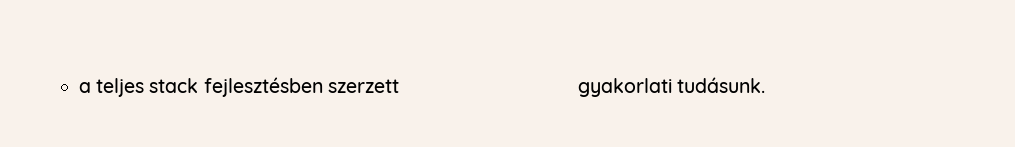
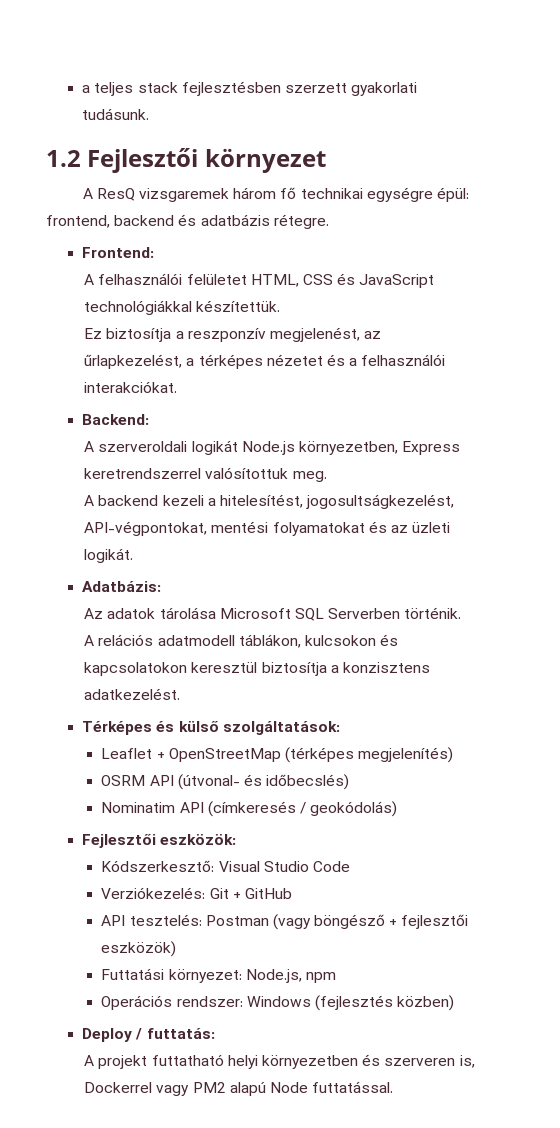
(766, 85) none -> [46,148,326,173] [82,187,470,202] [46,214,329,229] [82,247,155,258] [84,273,435,288] [84,300,281,315] [84,327,382,342] [84,354,446,369] [84,381,178,393] [82,414,150,425] [84,440,461,455] [84,467,327,482] [84,494,455,509] [84,521,451,536] [84,548,134,563] [82,581,162,592] [84,607,462,621] [84,634,399,648] [84,662,431,676] [84,688,181,700] [82,721,340,735] [101,747,454,763] [101,774,350,790] [101,801,398,817] [82,834,237,848] [101,860,350,872] [101,887,292,899] [101,914,469,930] [101,941,177,957] [101,968,336,983] [101,995,455,1011] [82,1028,215,1042] [84,1054,475,1069] [84,1081,394,1096] // 1.2 Fejlesztői környezet // A ResQ vizsgaremek három fő technikai egységre épül: frontend, backend és adatbázis rétegre. // Frontend: // A felhasználói felületet HTML, CSS és JavaScript technológiákkal készítettük. // Ez biztosítja a reszponzív megjelenést, az űrlapkezelést, a térképes nézetet és a felhasználói interakciókat. // Backend: // A szerveroldali logikát Node.js környezetben, Express keretrendszerrel valósítottuk meg. // A backend kezeli a hitelesítést, jogosultságkezelést, API-végpontokat, mentési folyamatokat és az üzleti logikát. // Adatbázis: // Az adatok tárolása Microsoft SQL Serverben történik. // A relációs adatmodell táblákon, kulcsokon és kapcsolatokon keresztül biztosítja a konzisztens adatkezelést. // Térképes és külső szolgáltatások: // Leaflet + OpenStreetMap (térképes megjelenítés) // OSRM API (útvonal- és időbecslés) // Nominatim API (címkeresés / geokódolás) // Fejlesztői eszközök: // Kódszerkesztő: Visual Studio Code // Verziókezelés: Git + GitHub // API tesztelés: Postman (vagy böngésző + fejlesztői eszközök) // Futtatási környezet: Node.js, npm // Operációs rendszer: Windows (fejlesztés közben) // Deploy / futtatás: // A projekt futtatható helyi környezetben és szerveren is, Dockerrel vagy PM2 alapú Node futtatással.

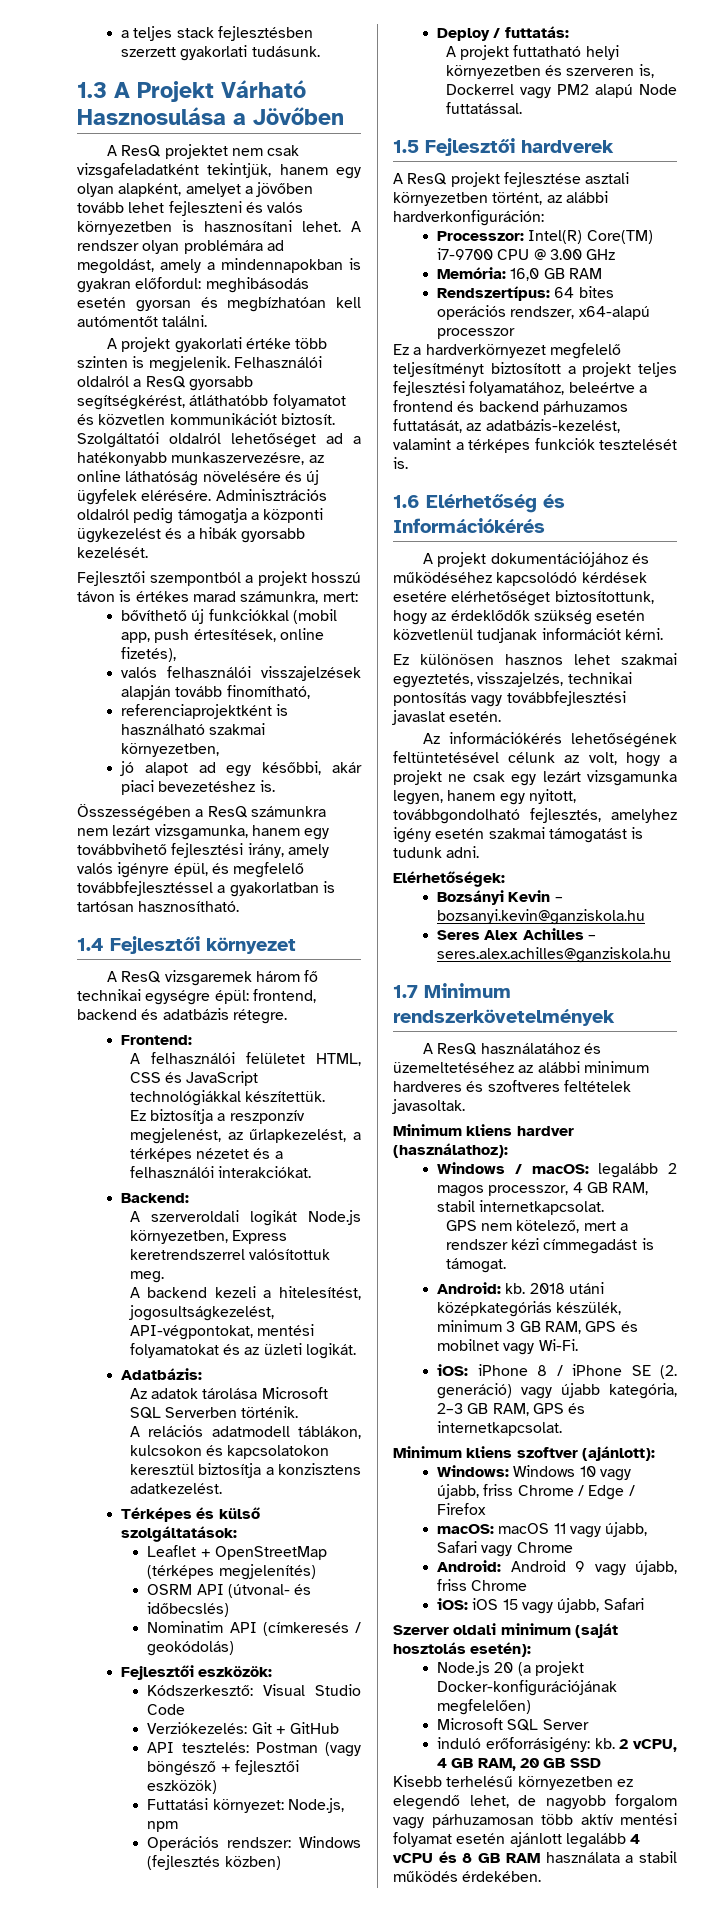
[46,150,81,167] 1.2 -> [77,80,306,102] [77,107,344,125] [106,144,300,159] [77,163,361,179] [77,182,314,197] [77,201,304,216] [77,220,361,235] [77,240,284,254] [77,258,361,274] [77,277,309,293] [77,297,361,312] [77,315,208,327] [106,337,328,353] [77,356,322,372] [77,376,253,391] [77,394,346,410] [77,413,335,425] [77,432,361,448] [77,452,324,466] [77,470,320,486] [77,489,327,505] [77,508,324,524] [77,527,306,543] [77,547,148,558] [77,571,361,586] [77,590,358,604] [120,609,337,624] [120,628,324,643] [120,647,176,662] [120,666,361,681] [120,685,310,700] [120,704,289,719] [120,723,266,735] [120,743,219,757] [119,761,362,777] [120,780,275,795] [77,804,326,821] [77,824,330,840] [77,843,329,858] [77,862,305,878] [77,881,335,897] [77,901,240,912] [77,938,104,951] 1.3 A Projekt Várható Hasznosulása a Jövőben // A ResQ projektet nem csak vizsgafeladatként tekintjük, hanem egy olyan alapként, amelyet a jövőben tovább lehet fejleszteni és valós környezetben is hasznosítani lehet. A rendszer olyan problémára ad megoldást, amely a mindennapokban is gyakran előfordul: meghibásodás esetén gyorsan és megbízhatóan kell autómentőt találni. // A projekt gyakorlati értéke több szinten is megjelenik. Felhasználói oldalról a ResQ gyorsabb segítségkérést, átláthatóbb folyamatot és közvetlen kommunikációt biztosít. Szolgáltatói oldalról lehetőséget ad a hatékonyabb munkaszervezésre, az online láthatóság növelésére és új ügyfelek elérésére. Adminisztrációs oldalról pedig támogatja a központi ügykezelést és a hibák gyorsabb kezelését. // Fejlesztői szempontból a projekt hosszú távon is értékes marad számunkra, mert: // bővíthető új funkciókkal (mobil app, push értesítések, online fizetés), // valós felhasználói visszajelzések alapján tovább finomítható, // referenciaprojektként is használható szakmai környezetben, // jó alapot ad egy későbbi, akár piaci bevezetéshez is. // Összességében a ResQ számunkra nem lezárt vizsgamunka, hanem egy továbbvihető fejlesztési irány, amely valós igényre épül, és megfelelő továbbfejlesztéssel a gyakorlatban is tartósan hasznosítható. // 1.4
(394, 1087) none -> [393,138,614,156] [393,172,630,187] [393,191,608,206] [393,210,544,226] [436,230,653,244] [436,248,616,260] [436,267,602,281] [436,286,614,301] [436,305,650,320] [436,328,515,339] [393,343,621,359] [393,362,677,377] [393,381,647,396] [393,400,628,415] [393,419,620,433] [393,438,677,453] [393,457,408,469] [393,494,565,513] [393,518,545,533] [422,552,649,567] [393,572,647,586] [393,590,654,606] [393,610,646,625] [393,628,663,643] [393,653,677,665] [393,672,632,688] [393,691,626,707] [392,710,502,725] [422,732,677,748] [393,751,677,767] [393,770,677,786] [393,789,576,805] [393,808,677,824] [393,827,644,843] [393,846,480,858] [393,871,505,887] [436,890,563,905] [436,909,645,925] [436,928,596,940] [436,947,671,963] [393,983,511,998] [393,1009,615,1026] [422,1043,601,1055] [393,1061,649,1073] [393,1080,631,1092] [392,1099,465,1114] [393,1124,574,1136] [393,1143,508,1158] [436,1162,677,1178] [436,1182,649,1197] [436,1200,605,1215] [445,1220,629,1233] [445,1238,654,1254] [445,1258,506,1273] [436,1282,604,1294] [436,1301,622,1317] [436,1320,638,1334] [436,1339,578,1355] [436,1364,677,1379] [436,1383,677,1399] [436,1403,586,1416] [436,1421,562,1436] [393,1446,655,1461] [436,1465,631,1481] [436,1484,635,1500] [436,1503,486,1515] [436,1522,648,1538] [436,1541,573,1557] [436,1560,677,1576] [436,1579,528,1591] [436,1598,644,1614] [393,1623,618,1638] [393,1642,532,1657] [436,1661,584,1676] [436,1680,617,1696] [436,1699,531,1715] [436,1718,589,1731] [436,1737,677,1753] [436,1758,601,1771] [393,1775,633,1790] [393,1794,677,1810] [393,1813,677,1829] [393,1832,641,1848] [393,1851,677,1863] [393,1871,542,1882] // 1.5 Fejlesztői hardverek // A ResQ projekt fejlesztése asztali környezetben történt, az alábbi hardverkonfiguráción: // Processzor: Intel(R) Core(TM) i7-9700 CPU @ 3.00 GHz // Memória: 16,0 GB RAM // Rendszertípus: 64 bites operációs rendszer, x64-alapú processzor // Ez a hardverkörnyezet megfelelő teljesítményt biztosított a projekt teljes fejlesztési folyamatához, beleértve a frontend és backend párhuzamos futtatását, az adatbázis-kezelést, valamint a térképes funkciók tesztelését is. // 1.6 Elérhetőség és Információkérés // A projekt dokumentációjához és működéséhez kapcsolódó kérdések esetére elérhetőséget biztosítottunk, hogy az érdeklődők szükség esetén közvetlenül tudjanak információt kérni. // Ez különösen hasznos lehet szakmai egyeztetés, visszajelzés, technikai pontosítás vagy továbbfejlesztési javaslat esetén. // Az információkérés lehetőségének feltüntetésével célunk az volt, hogy a projekt ne csak egy lezárt vizsgamunka legyen, hanem egy nyitott, továbbgondolható fejlesztés, amelyhez igény esetén szakmai támogatást is tudunk adni. // Elérhetőségek: // Bozsányi Kevin – bozsanyi.kevin@ganziskola.hu // Seres Alex Achilles – seres.alex.achilles@ganziskola.hu // 1.7 Minimum rendszerkövetelmények // A ResQ használatához és üzemeltetéséhez az alábbi minimum hardveres és szoftveres feltételek javasoltak. // Minimum kliens hardver (használathoz): // Windows / macOS: legalább 2 magos processzor, 4 GB RAM, stabil internetkapcsolat. // GPS nem kötelező, mert a rendszer kézi címmegadást is támogat. // Android: kb. 2018 utáni középkategóriás készülék, minimum 3 GB RAM, GPS és mobilnet vagy Wi-Fi. // iOS: iPhone 8 / iPhone SE (2. generáció) vagy újabb kategória, 2–3 GB RAM, GPS és internetkapcsolat. // Minimum kliens szoftver (ajánlott): // Windows: Windows 10 vagy újabb, friss Chrome / Edge / Firefox // macOS: macOS 11 vagy újabb, Safari vagy Chrome // Android: Android 9 vagy újabb, friss Chrome // iOS: iOS 15 vagy újabb, Safari // Szerver oldali minimum (saját hosztolás esetén): // Node.js 20 (a projekt Docker-konfigurációjának megfelelően) // Microsoft SQL Server // induló erőforrásigény: kb. 2 vCPU, 4 GB RAM, 20 GB SSD // Kisebb terhelésű környezetben ez elegendő lehet, de nagyobb forgalom vagy párhuzamosan több aktív mentési folyamat esetén ajánlott legalább 4 vCPU és 8 GB RAM használata a stabil működés érdekében.

